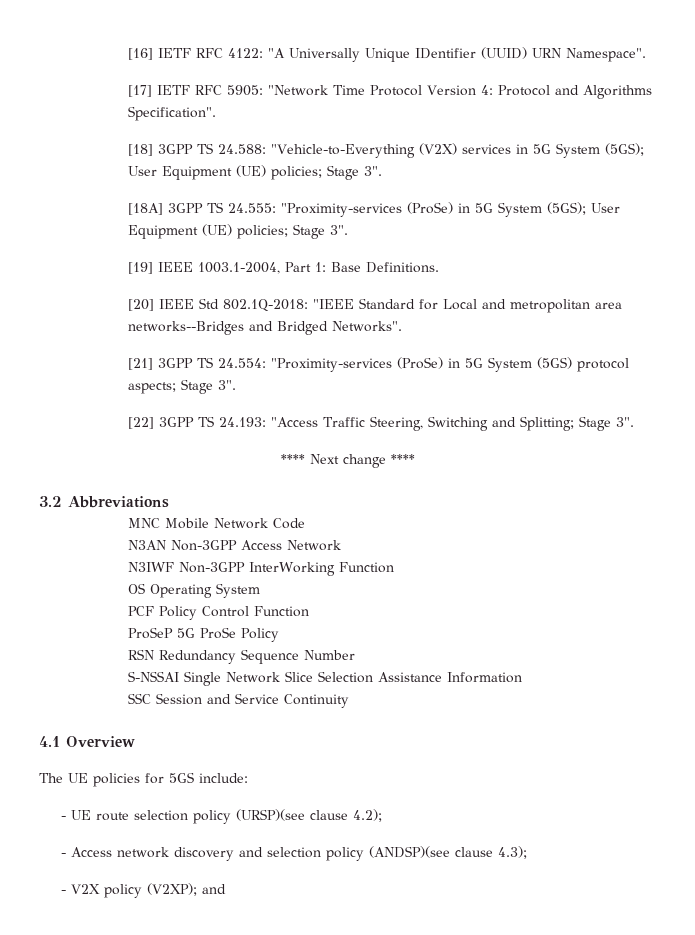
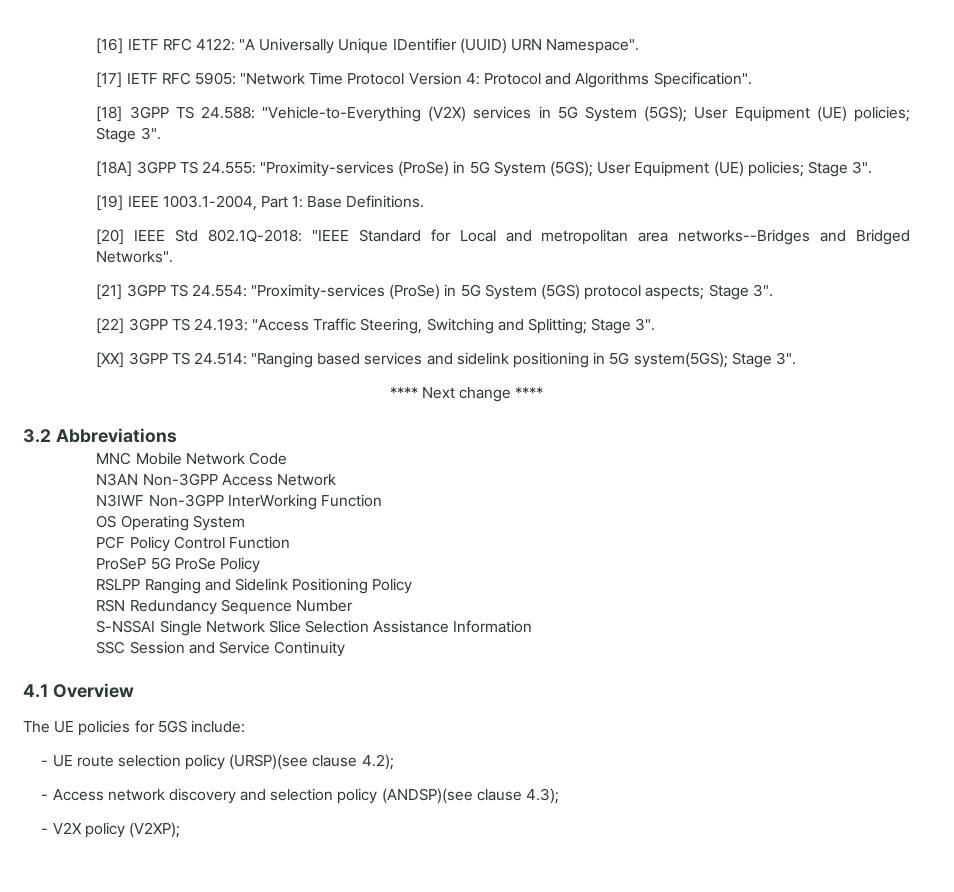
(635, 422) none -> [96,352,796,368] // [XX] 3GPP TS 24.514: "Ranging based services and sidelink positioning in 5G system(5GS); Stage 3".
(280, 635) none -> [96,578,413,594] // RSLPP Ranging and Sidelink Positioning Policy
[202,884,227,894] and -> (180, 830) none

